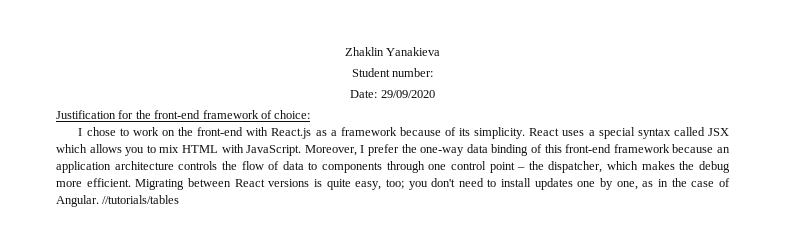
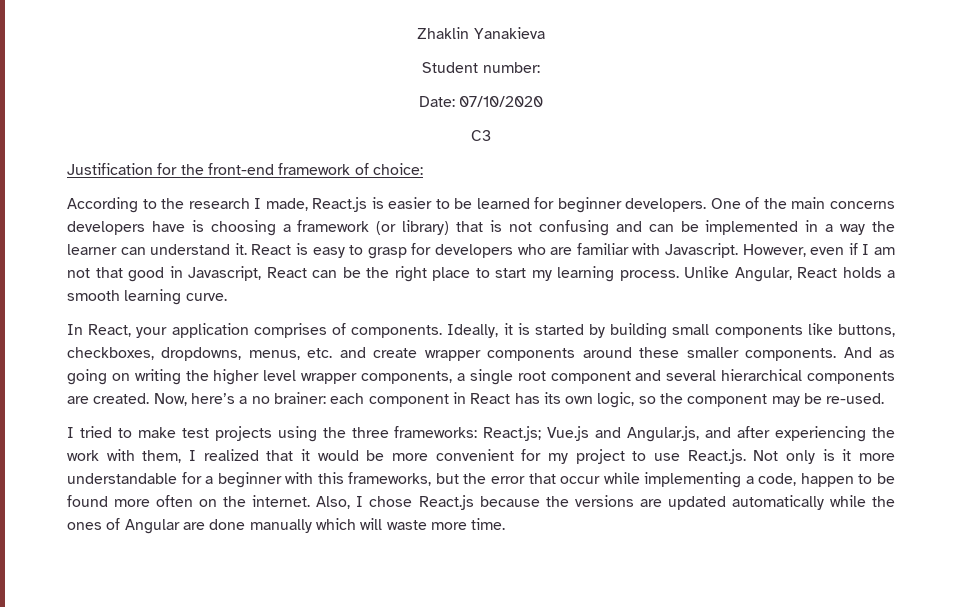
[380,90,435,98] 29/09/2020 -> [459,96,544,107] [471,130,491,141] 07/10/2020 // C3
[78,127,729,139] [56,144,731,156] [56,161,731,173] [56,178,731,190] [56,195,180,207] I chose to work on the front-end with React.js as a framework because of its simplicity. React uses a special syntax called JSX which allows you to mix HTML with JavaScript. Moreover, I prefer the one-way data binding of this front-end framework because an application architecture controls the flow of data to components through one control point – the dispatcher, which makes the debug more efficient. Migrating between React versions is quite easy, too; you don't need to install updates one by one, as in the case of Angular. //tutorials/tables -> [67,197,895,213] [67,220,896,236] [67,243,896,259] [67,266,895,282] [67,289,227,305] [67,323,895,339] [67,347,895,361] [67,369,896,385] [67,392,885,408] [67,426,896,442] [67,449,895,464] [67,472,895,488] [67,495,895,510] [67,518,506,534] According to the research I made, React.js is easier to be learned for beginner developers. One of the main concerns developers have is choosing a framework (or library) that is not confusing and can be implemented in a way the learner can understand it. React is easy to grasp for developers who are familiar with Javascript. However, even if I am not that good in Javascript, React can be the right place to start my learning process. Unlike Angular, React holds a smooth learning curve. // In React, your application comprises of components. Ideally, it is started by building small components like buttons, checkboxes, dropdowns, menus, etc. and create wrapper components around these smaller components. And as going on writing the higher level wrapper components, a single root component and several hierarchical components are created. Now, here’s a no brainer: each component in React has its own logic, so the component may be re-used. // I tried to make test projects using the three frameworks: React.js; Vue.js and Angular.js, and after experiencing the work with them, I realized that it would be more convenient for my project to use React.js. Not only is it more understandable for a beginner with this frameworks, but the error that occur while implementing a code, happen to be found more often on the internet. Also, I chose React.js because the versions are updated automatically while the ones of Angular are done manually which will waste more time.

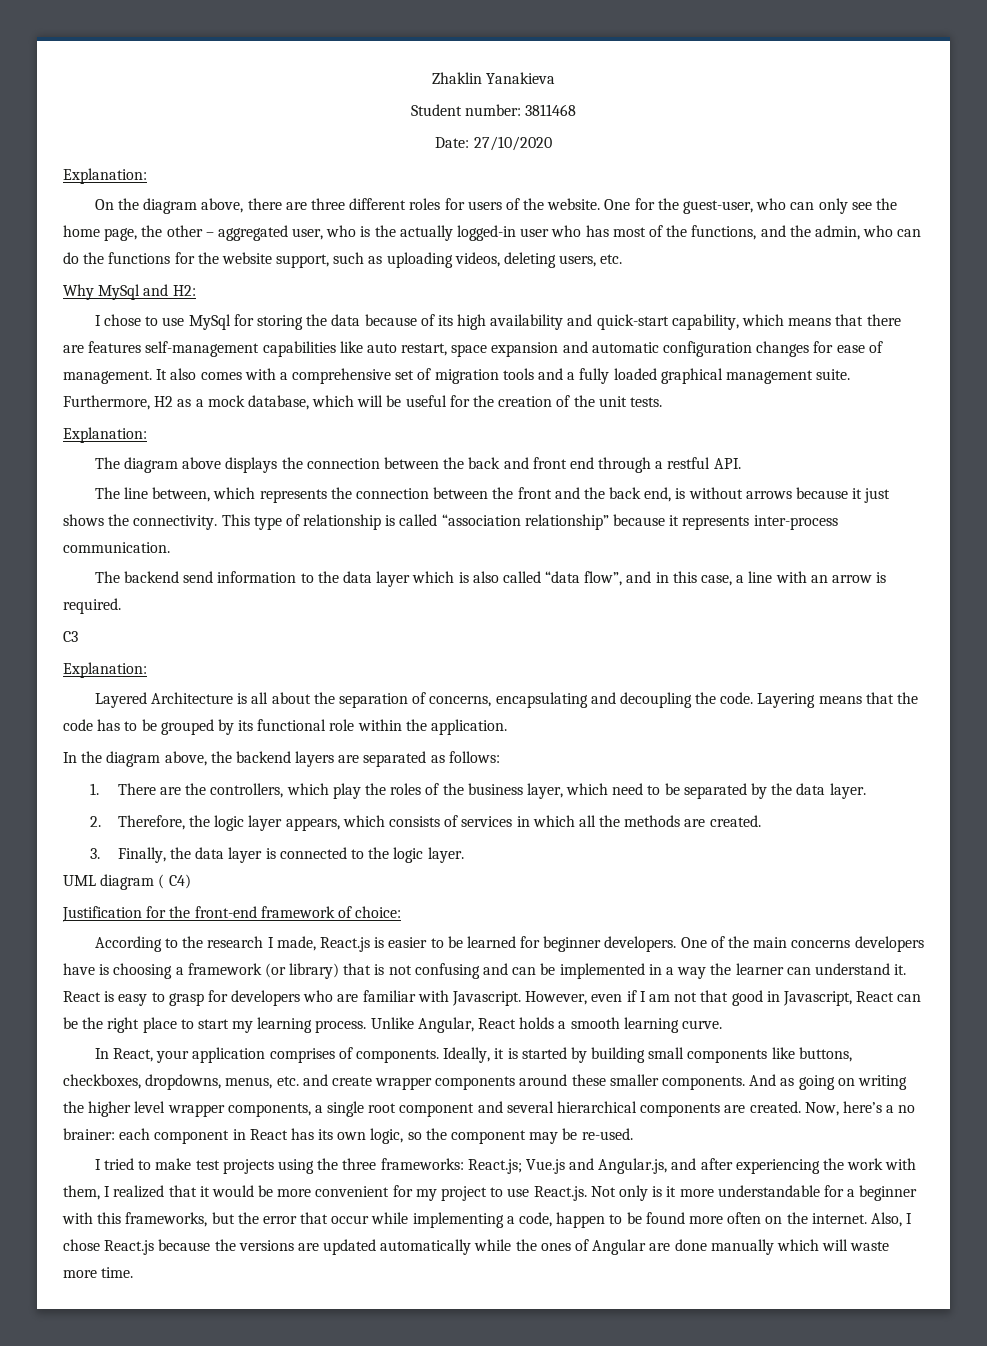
(540, 67) none -> [525,104,577,116] 3811468
[459,96,544,107] [471,130,491,141] 07/10/2020 // C3 -> [473,136,552,151] [63,168,147,184] [94,198,897,214] [63,225,922,241] [63,252,623,268] [63,284,196,300] [94,314,901,330] [63,341,883,357] [63,368,851,384] [63,395,662,410] [63,427,147,443] [94,457,741,473] [94,487,891,503] [63,514,838,530] [63,542,170,553] [94,571,887,587] [63,598,121,614] [63,631,78,642] [63,662,147,678] [94,692,918,708] [63,719,508,735] [63,751,500,767] [90,783,866,799] [90,815,761,831] [90,847,464,863] [63,874,191,890] 27/10/2020 // Explanation: // On the diagram above, there are three different roles for users of the website. One for the guest-user, who can only see the home page, the other – aggregated user, who is the actually logged-in user who has most of the functions, and the admin, who can do the functions for the website support, such as uploading videos, deleting users, etc. // Why MySql and H2: // I chose to use MySql for storing the data because of its high availability and quick-start capability, which means that there are features self-management capabilities like auto restart, space expansion and automatic configuration changes for ease of management. It also comes with a comprehensive set of migration tools and a fully loaded graphical management suite. Furthermore, H2 as a mock database, which will be useful for the creation of the unit tests. // Explanation: // The diagram above displays the connection between the back and front end through a restful API. // The line between, which represents the connection between the front and the back end, is without arrows because it just shows the connectivity. This type of relationship is called “association relationship” because it represents inter-process communication. // The backend send information to the data layer which is also called “data flow”, and in this case, a line with an arrow is required. // C3 // Explanation: // Layered Architecture is all about the separation of concerns, encapsulating and decoupling the code. Layering means that the code has to be grouped by its functional role within the application. // In the diagram above, the backend layers are separated as follows: // 1. There are the controllers, which play the roles of the business layer, which need to be separated by the data layer. // 2. Therefore, the logic layer appears, which consists of services in which all the methods are created. // 3. Finally, the data layer is connected to the logic layer. // UML diagram ( C4)

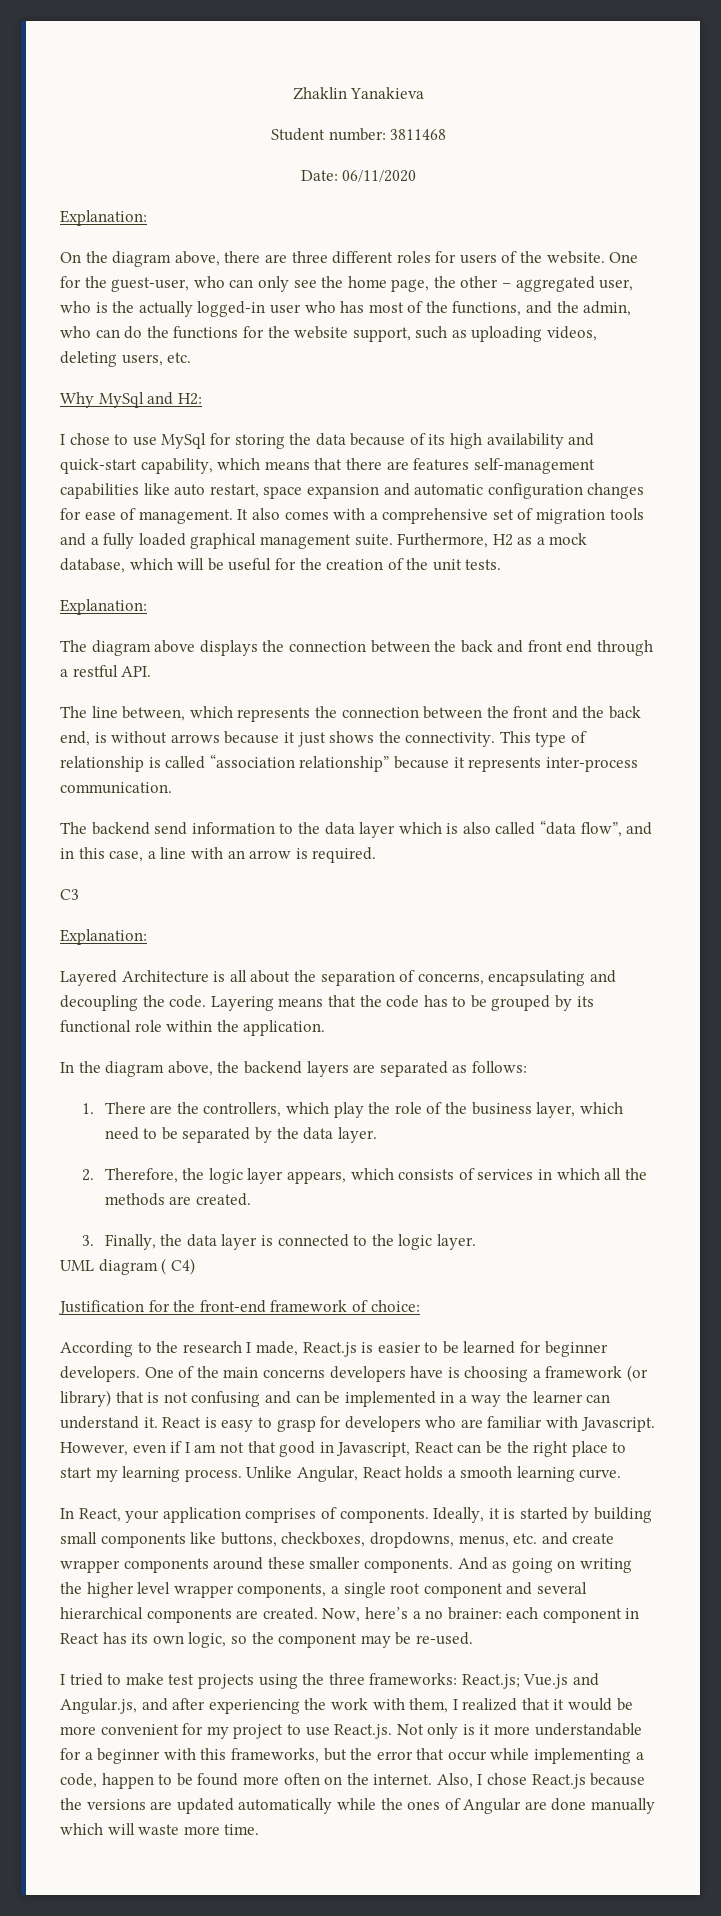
[473,136,552,151] 27/10/2020 -> [342,170,417,182] 06/11/2020
[390,783,422,795] roles -> [394,1102,422,1114] role

